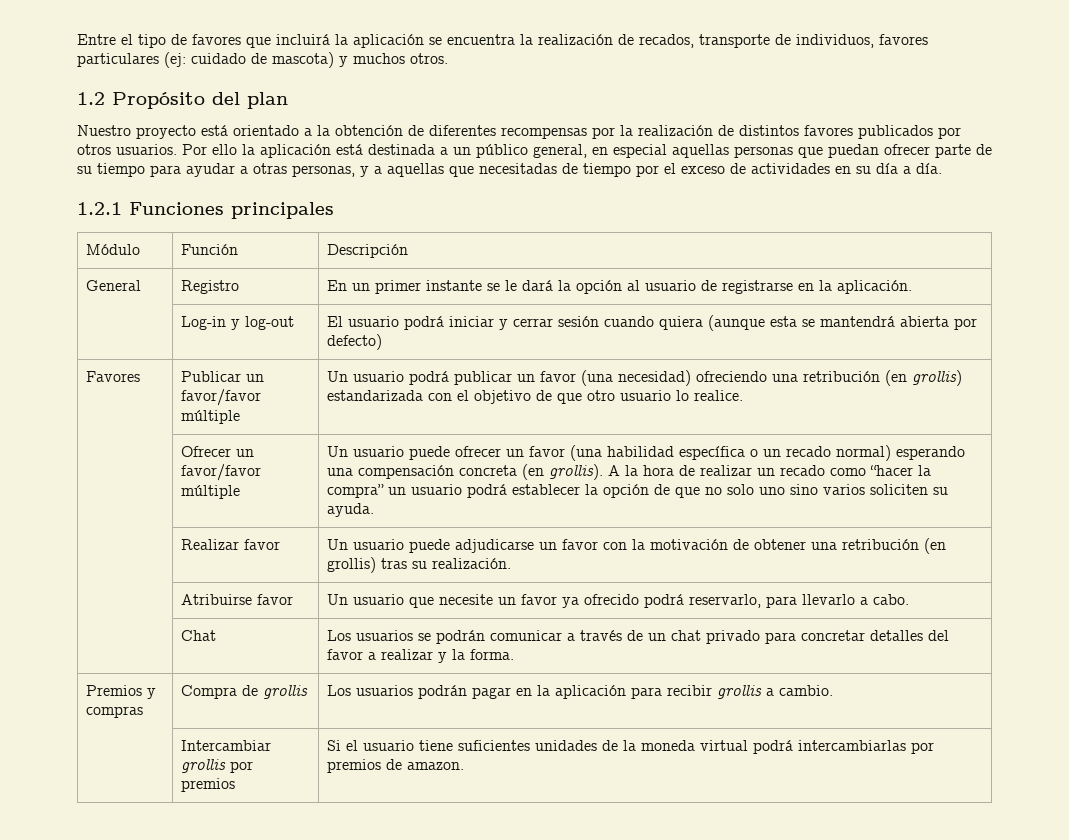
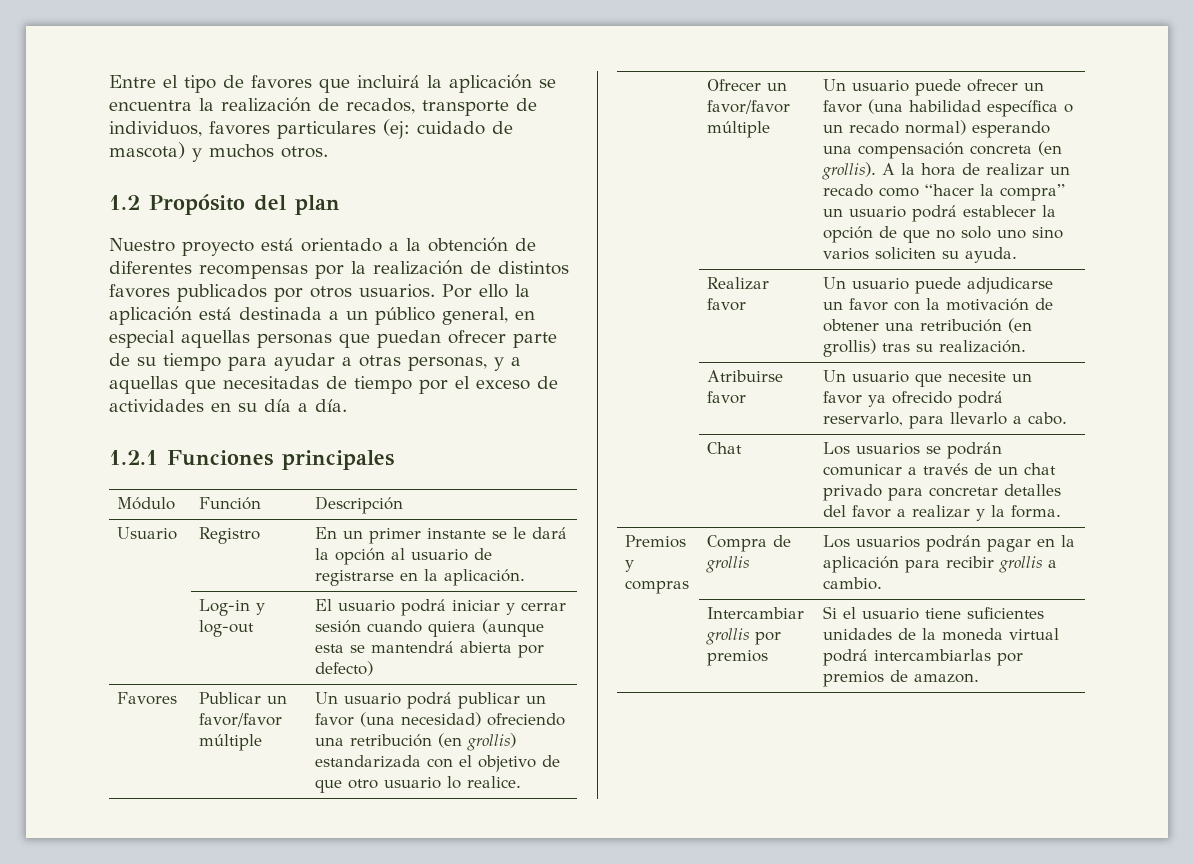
[86,280,142,291] General -> [117,527,178,540] Usuario

